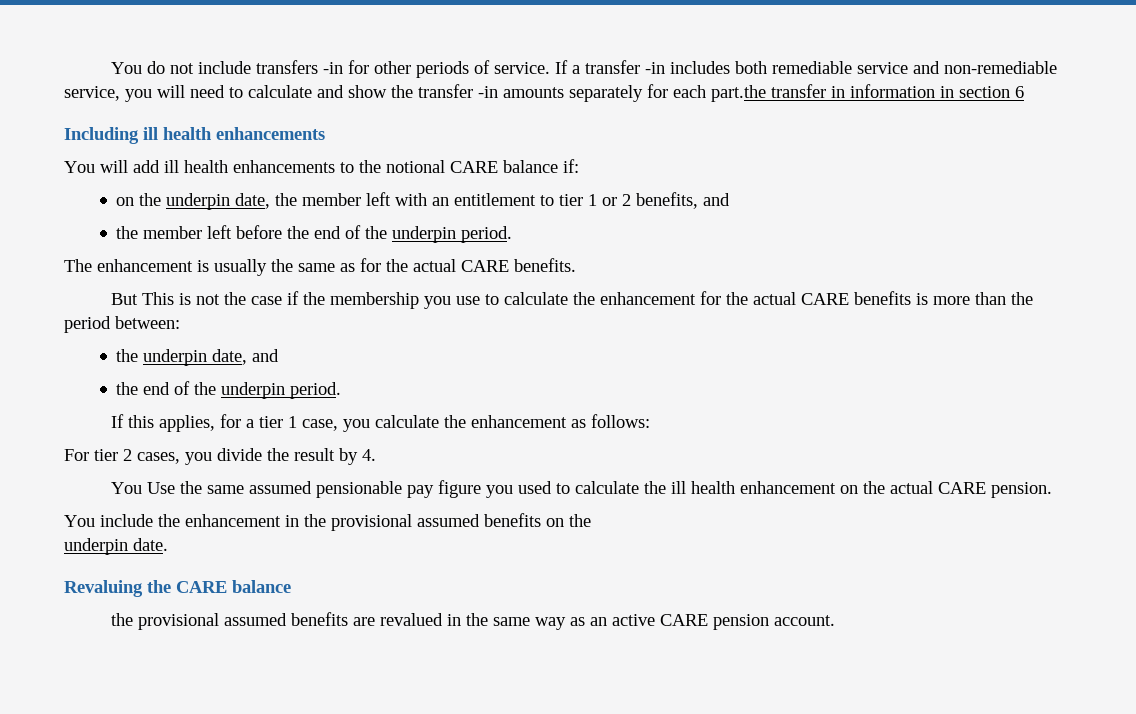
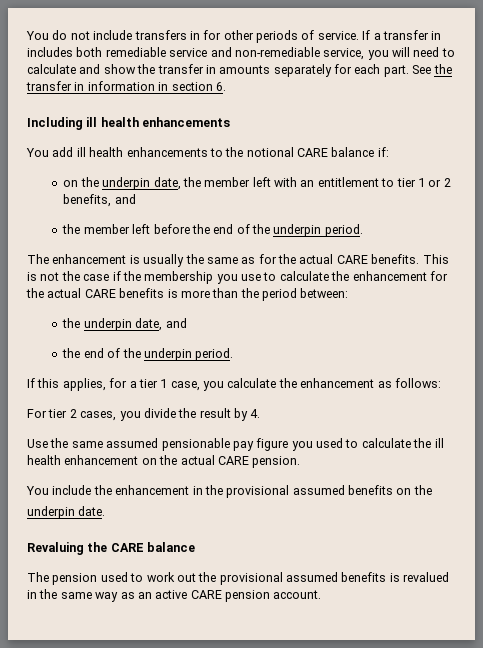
[322,62,343,74] -in -> [189,31,200,40] in
[644,62,665,74] -in -> [431,31,442,40] in
[478,86,498,98] -in -> [205,65,216,74] in
[711,85,766,102] part.the -> [383,64,452,77] part. See the
[1015,86,1024,98] 6 -> [215,82,226,91] 6.
[100,160,128,173] will -> (49, 152) none
[110,293,138,305] // But -> (420, 259) none
[110,482,142,494] You -> (261, 413) none
[110,612,375,630] the provisional assumed benefits are -> [27,572,400,585] The pension used to work out the provisional assumed benefits is

